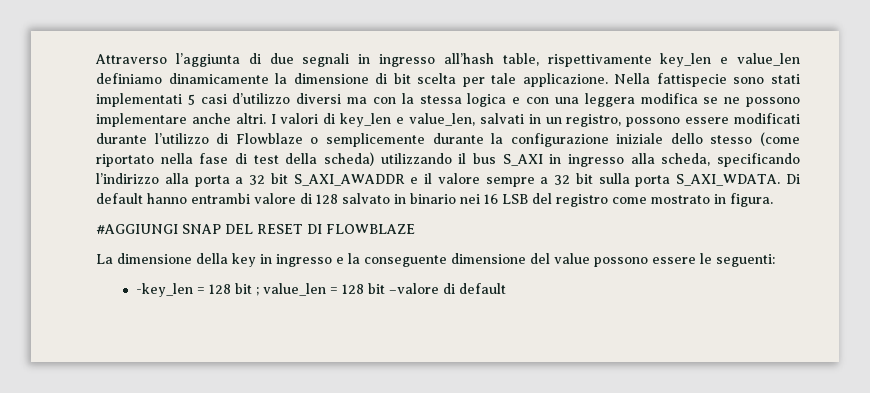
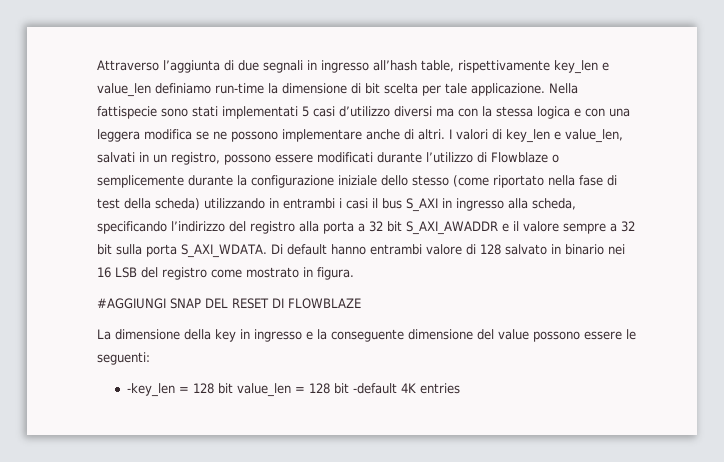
[168,73,269,84] dinamicamente -> [215,83,264,94] run-time
(231, 118) none -> [404,129,414,140] di
(452, 158) none -> [269,198,368,209] in entrambi i casi
(159, 178) none -> [229,221,295,234] del registro
[255,287,259,296] ; -> (233, 388) none
[388,283,506,294] –valore di default -> [352,383,460,394] -default 4K entries

